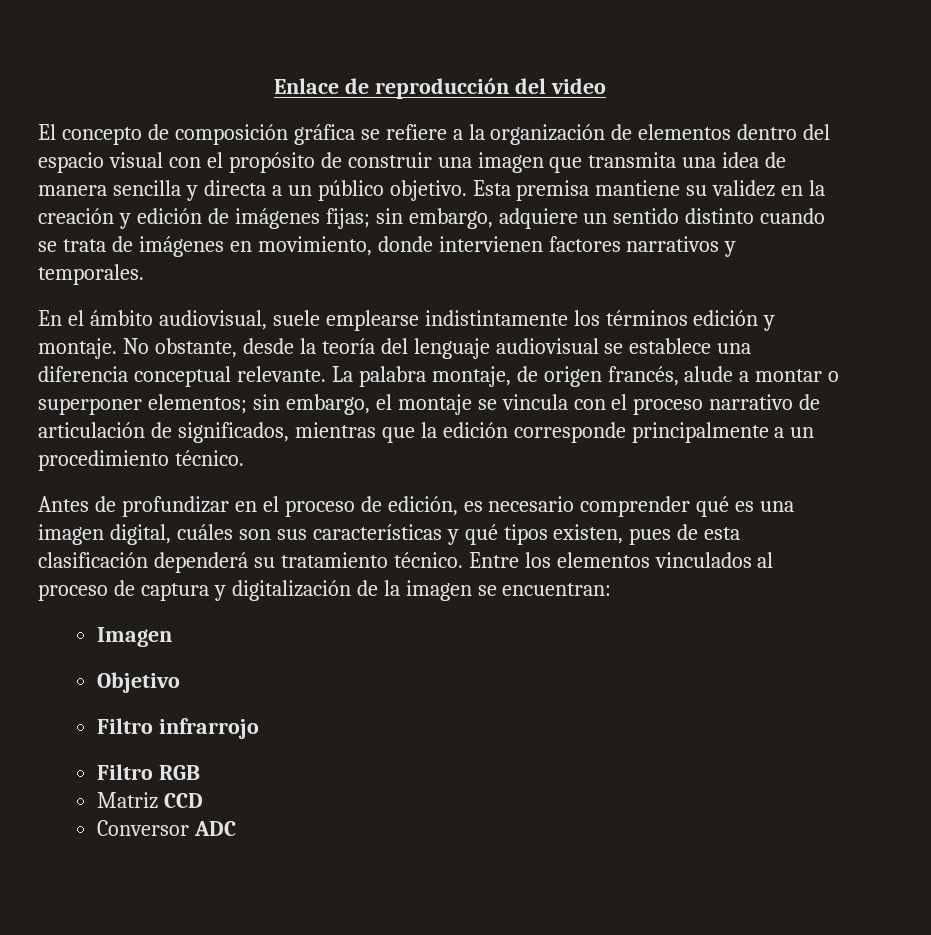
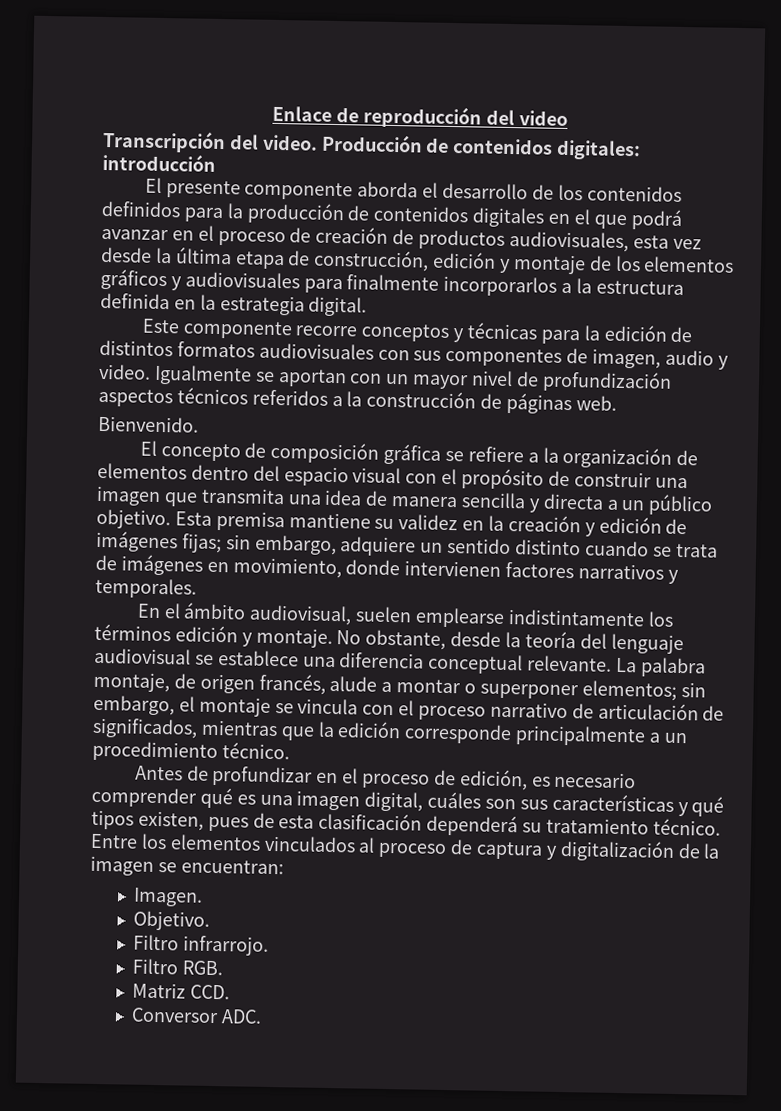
(606, 86) none -> [102,129,642,161] [102,152,216,172] [144,177,682,202] [101,200,683,230] [101,225,702,253] [101,246,735,275] [100,268,684,297] [100,292,368,317] [141,318,693,345] [99,339,729,370] [99,363,672,393] [98,387,617,415] [98,415,199,433] // Transcripción del video. Producción de contenidos digitales: introducción // El presente componente aborda el desarrollo de los contenidos definidos para la producción de contenidos digitales en el que podrá avanzar en el proceso de creación de productos audiovisuales, esta vez desde la última etapa de construcción, edición y montaje de los elementos gráficos y audiovisuales para finalmente incorporarlos a la estructura definida en la estrategia digital. // Este componente recorre conceptos y técnicas para la edición de distintos formatos audiovisuales con sus componentes de imagen, audio y video. Igualmente se aportan con un mayor nivel de profundización aspectos técnicos referidos a la construcción de páginas web. // Bienvenido.
[272,310,320,326] suele -> [355,606,413,623] suelen
[96,627,172,647] [96,672,180,693] [96,718,259,739] [96,764,200,780] Imagen // Objetivo // Filtro infrarrojo // Filtro RGB -> [132,887,203,907] [132,910,210,931] [132,934,269,956] [131,958,223,976] Imagen. // Objetivo. // Filtro infrarrojo. // Filtro RGB.
[163,793,203,808] CCD -> [189,984,230,1000] CCD.
[193,821,236,836] ADC -> [220,1009,262,1024] ADC.

